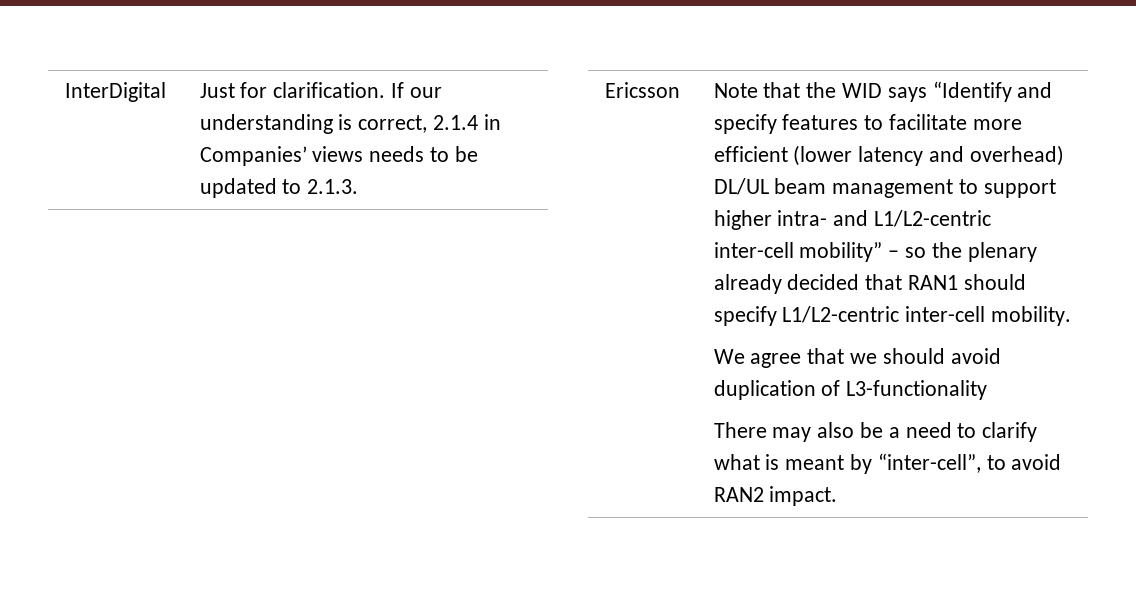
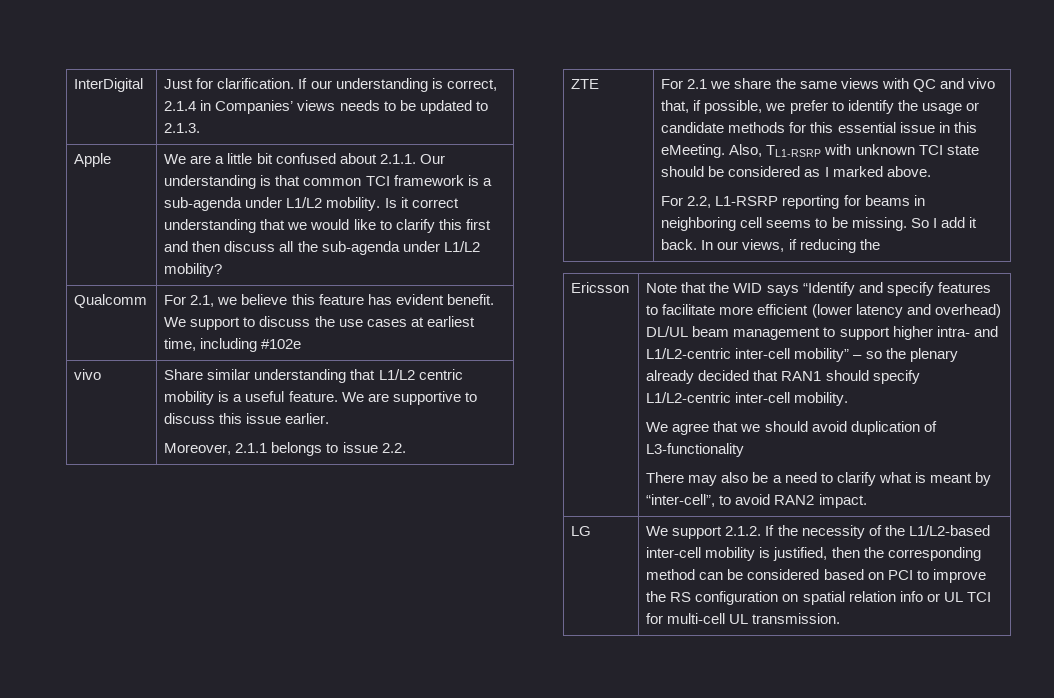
(359, 186) none -> [74,153,112,167] [164,153,445,164] [164,175,492,189] [164,197,459,211] [164,219,491,233] [164,241,480,255] [164,263,223,277] [74,294,148,308] [164,294,494,307] [164,316,475,330] [164,338,302,352] [74,369,102,380] [164,369,463,383] [164,391,477,405] [164,413,330,424] [164,442,406,456] [571,79,600,89] [661,78,995,92] [661,100,979,114] [661,122,977,133] [661,144,979,158] [661,166,931,177] [661,195,925,209] [661,217,977,231] [661,239,880,253] // Apple | We are a little bit confused about 2.1.1. Our understanding is that common TCI framework is a sub-agenda under L1/L2 mobility. Is it correct understanding that we would like to clarify this first and then discuss all the sub-agenda under L1/L2 mobility? // Qualcomm | For 2.1, we believe this feature has evident benefit. We support to discuss the use cases at earliest time, including #102e // vivo | Share similar understanding that L1/L2 centric mobility is a useful feature. We are supportive to discuss this issue earlier. // Moreover, 2.1.1 belongs to issue 2.2. // ZTE | For 2.1 we share the same views with QC and vivo that, if possible, we prefer to identify the usage or candidate methods for this essential issue in this eMeeting. Also, TL1-RSRP with unknown TCI state should be considered as I marked above. // For 2.2, L1-RSRP reporting for beams in neighboring cell seems to be missing. So I add it back. In our views, if reducing the
(838, 496) none -> [571,526,592,536] [646,525,990,539] [646,547,981,561] [646,569,986,583] [646,591,991,605] [646,613,841,624] // LG | We support 2.1.2. If the necessity of the L1/L2-based inter-cell mobility is justified, then the corresponding method can be considered based on PCI to improve the RS configuration on spatial relation info or UL TCI for multi-cell UL transmission.

